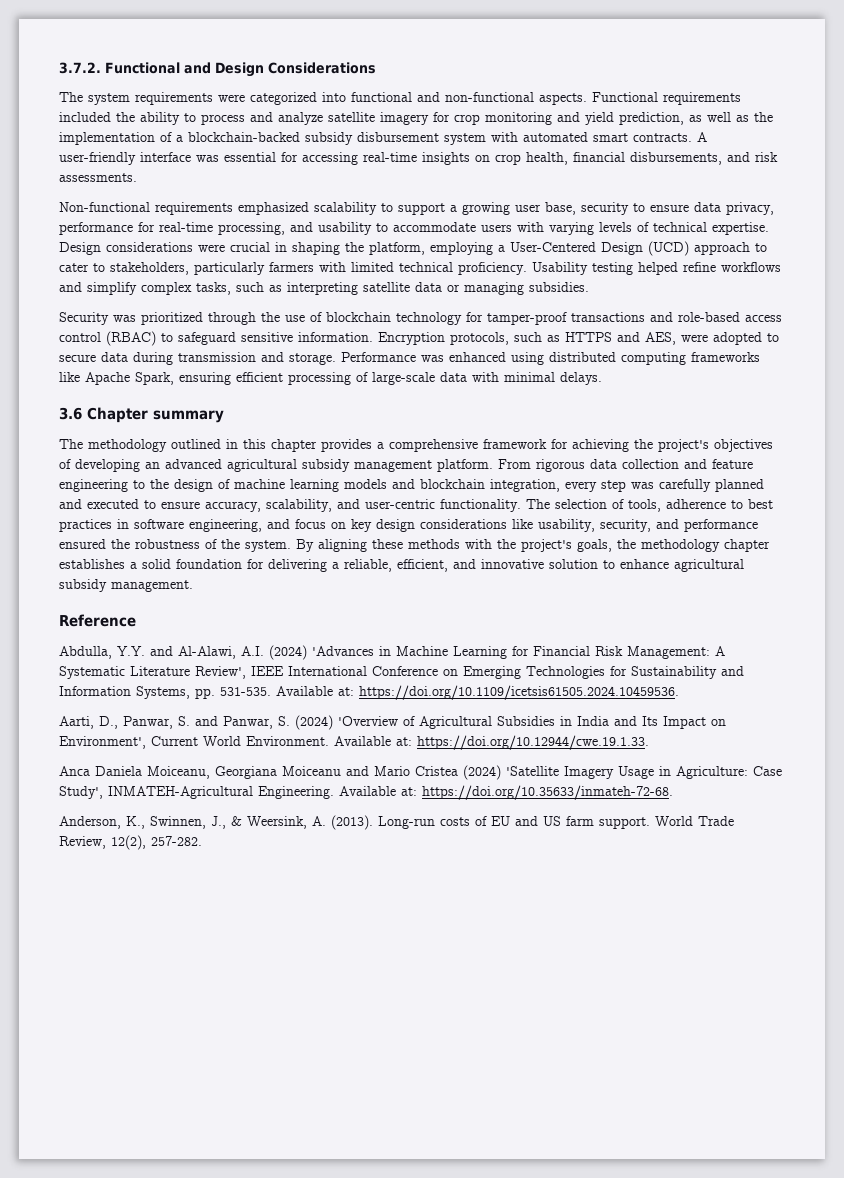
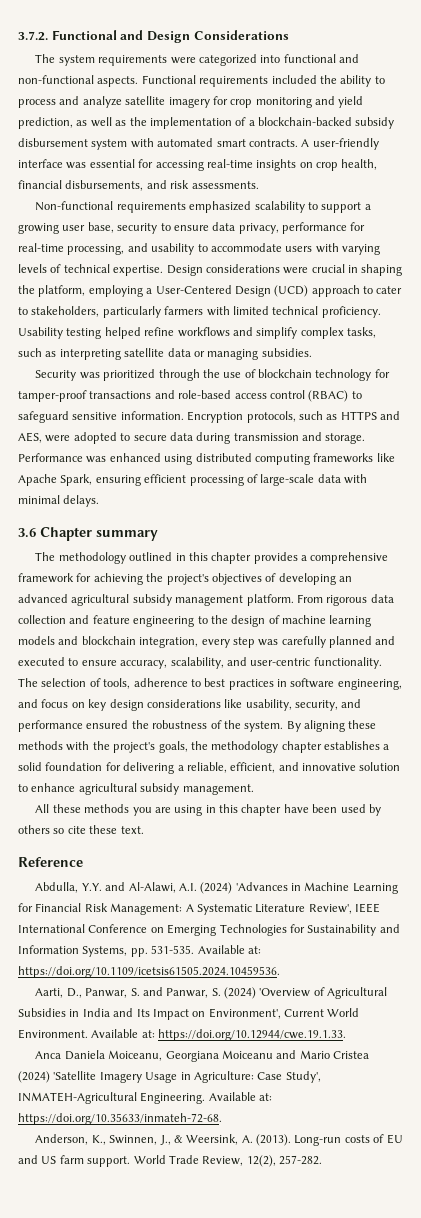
(193, 586) none -> [35,804,381,816] [18,825,144,834] // All these methods you are using in this chapter have been used by others so cite these text.

